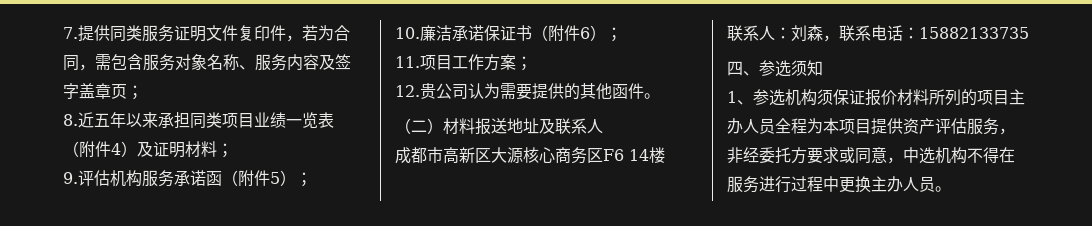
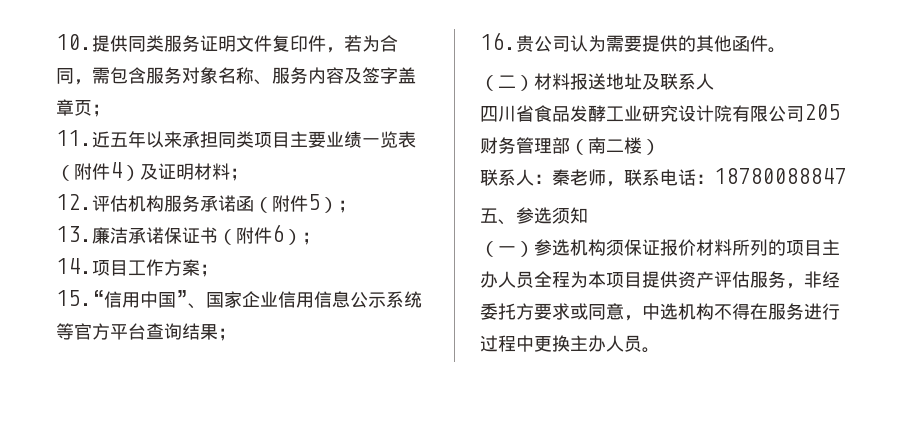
[63,27,78,39] 7. -> [56,34,92,50] 10.
[63,114,78,126] 8. -> [56,130,92,146] 11.
(254, 120) none -> [290,131,326,148] 主要
[63,172,78,184] 9. -> [56,194,92,210] 12.
[395,27,420,39] 10. -> [56,226,92,242] 13.
[395,56,420,68] 11. -> [56,258,92,274] 14.
[395,85,420,97] 12. -> [56,290,422,309] [56,323,236,341] [480,32,516,50] 15.“信用中国”、国家企业信用信息公示系统等官方平台查询结果； // 16.
[395,147,649,164] 成都市高新区大源核心商务区F6 14 -> [480,104,840,122] [480,137,624,155] 四川省食品发酵工业研究设计院有限公司205财务管理部（南二
(665, 155) none -> [642,139,660,155] ）
[791,25,823,41] 刘森 -> [552,169,606,186] 秦老师
[919,27,1029,39] [727,61,743,76] 15882133735 // 四 -> [714,168,846,184] [480,208,498,223] 18780088847 // 五
[727,91,753,105] 1、 -> [480,241,534,257] （一）

